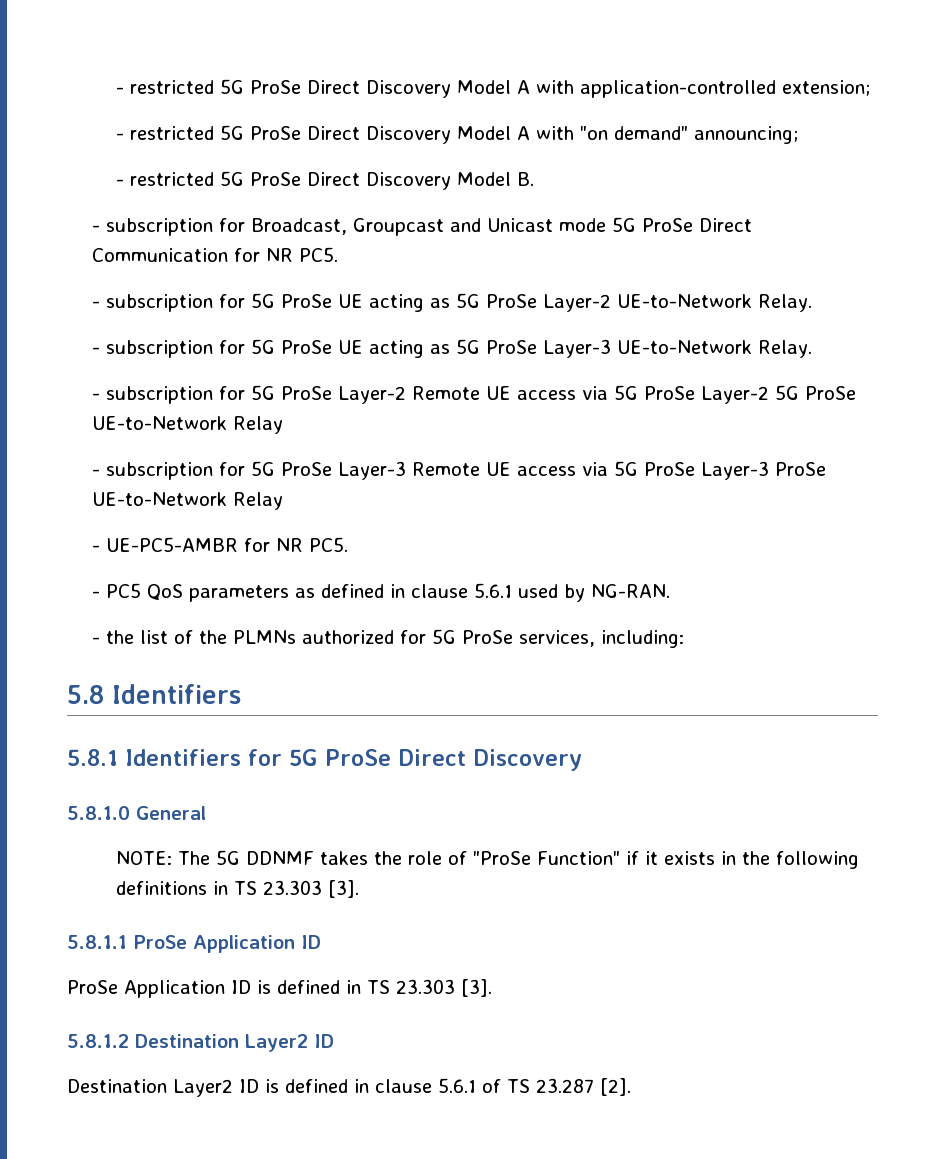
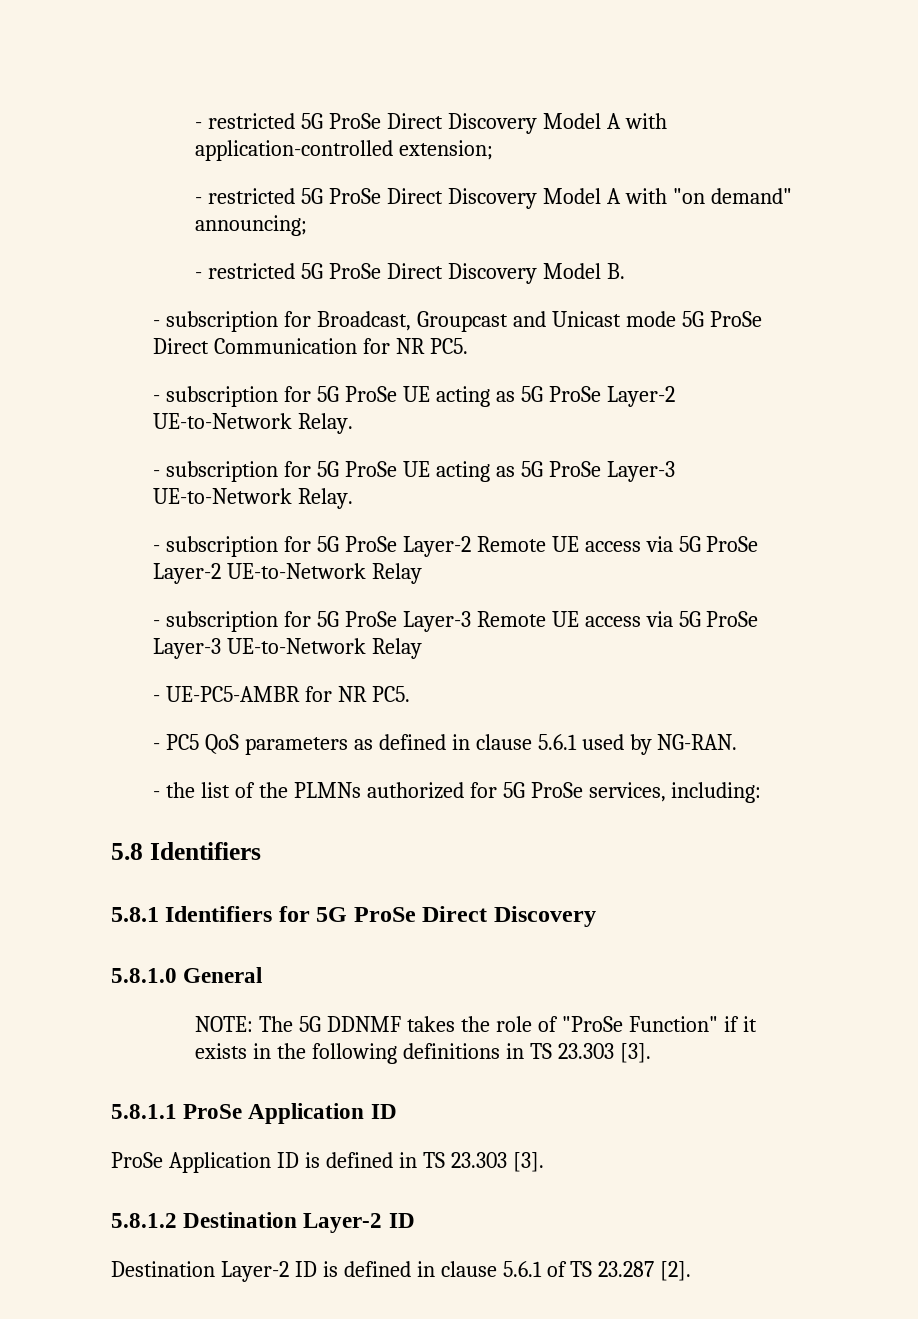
[774,385,856,400] 5G ProSe -> (222, 573) none
[774,462,826,476] ProSe -> (222, 648) none
[245,1034,308,1052] Layer2 -> [303,1213,383,1233] Layer-2
[173,1079,233,1097] Layer2 -> [220,1261,289,1282] Layer-2

